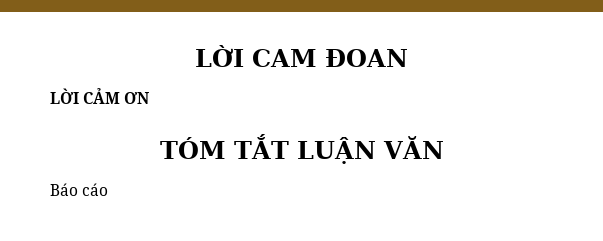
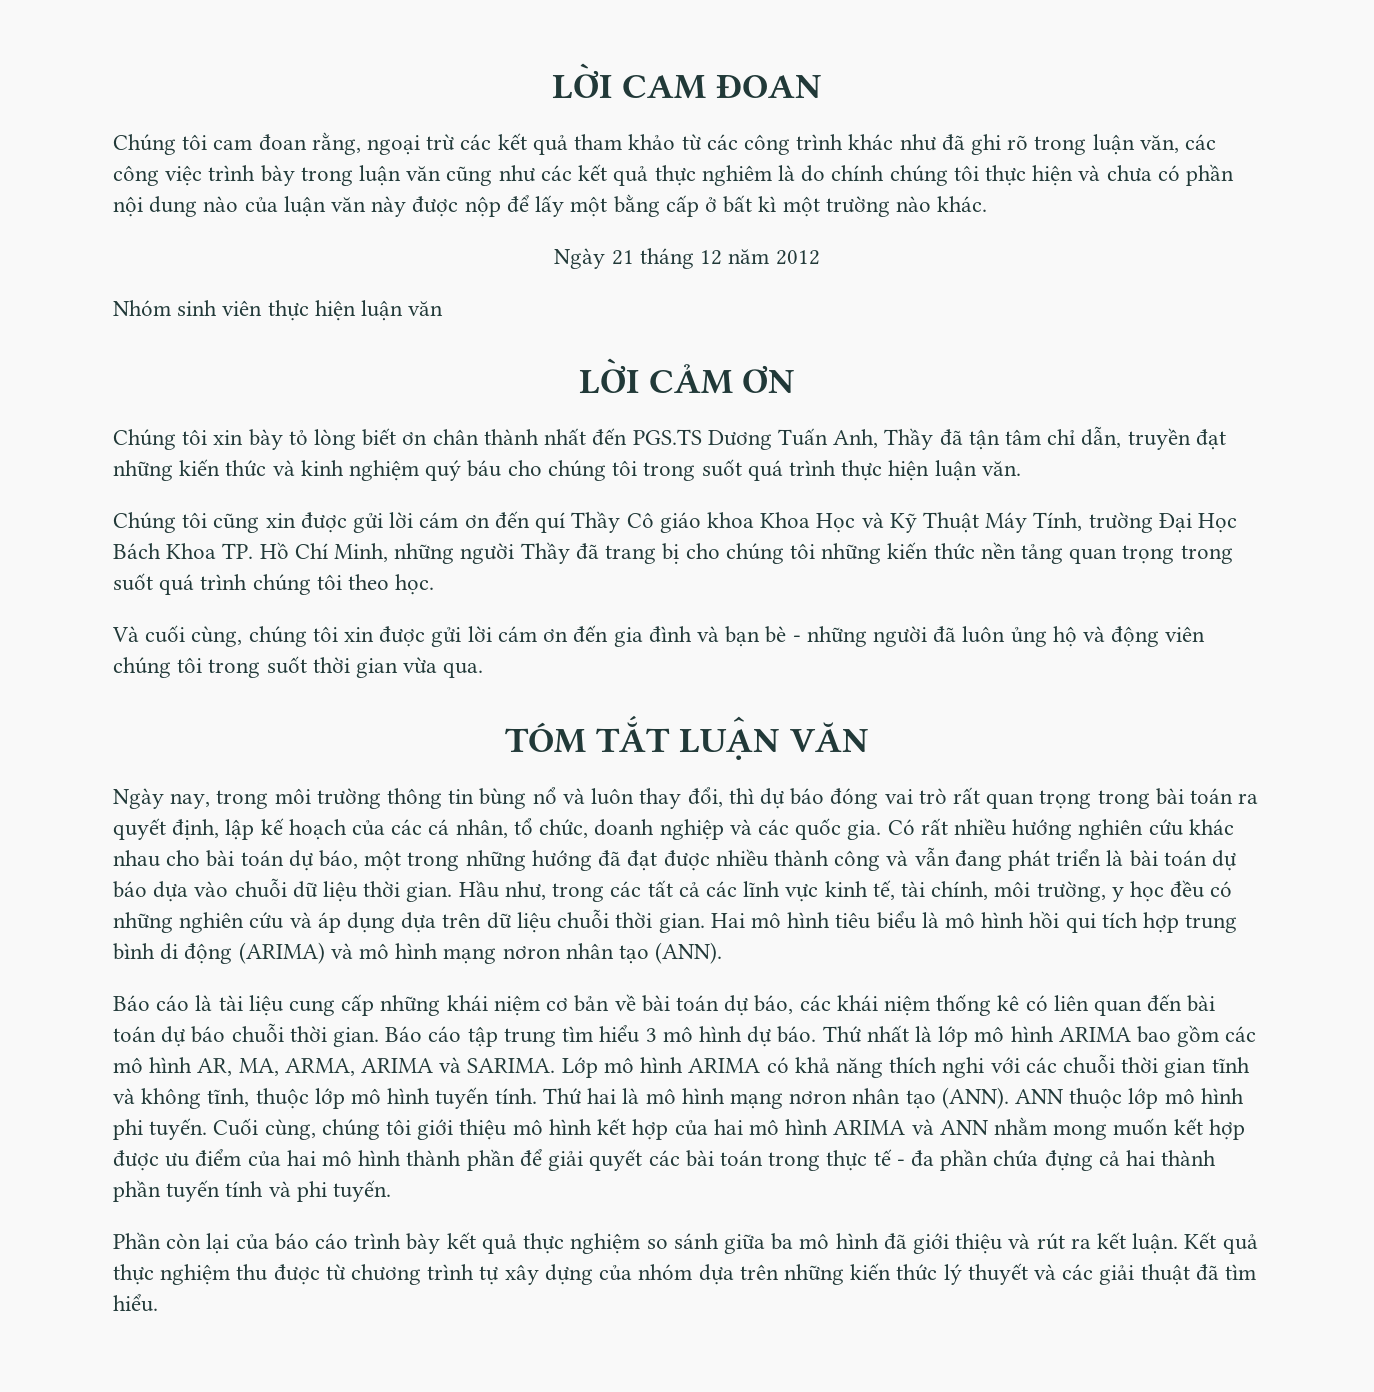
[50,88,150,104] [159,134,444,165] [50,183,109,196] LỜI CẢM ƠN // TÓM TẮT LUẬN VĂN // Báo cáo -> [113,132,1217,155] [113,164,1235,186] [113,194,988,217] [554,248,820,269] [113,300,444,321] [578,358,796,394] [113,426,1226,450] [113,459,1021,481] [113,511,1238,533] [113,542,1233,564] [113,573,435,595] [112,625,1206,647] [113,656,484,678] [505,715,869,760] [113,787,1259,809] [113,818,1234,840] [113,847,1237,871] [113,878,1233,902] [113,909,1238,933] [113,942,723,964] [113,994,1216,1016] [113,1023,1257,1047] [113,1054,1250,1078] [113,1087,1244,1109] [113,1117,1245,1140] [113,1149,1217,1171] [113,1180,392,1202] [113,1232,1258,1254] [113,1263,1257,1285] [113,1294,158,1312] Chúng tôi cam đoan rằng, ngoại trừ các kết quả tham khảo từ các công trình khác như đã ghi rõ trong luận văn, các công việc trình bày trong luận văn cũng như các kết quả thực nghiêm là do chính chúng tôi thực hiện và chưa có phần nội dung nào của luận văn này được nộp để lấy một bằng cấp ở bất kì một trường nào khác. // Ngày 21 tháng 12 năm 2012 // Nhóm sinh viên thực hiện luận văn // LỜI CẢM ƠN // Chúng tôi xin bày tỏ lòng biết ơn chân thành nhất đến PGS.TS Dương Tuấn Anh, Thầy đã tận tâm chỉ dẫn, truyền đạt những kiến thức và kinh nghiệm quý báu cho chúng tôi trong suốt quá trình thực hiện luận văn. // Chúng tôi cũng xin được gửi lời cám ơn đến quí Thầy Cô giáo khoa Khoa Học và Kỹ Thuật Máy Tính, trường Đại Học Bách Khoa TP. Hồ Chí Minh, những người Thầy đã trang bị cho chúng tôi những kiến thức nền tảng quan trọng trong suốt quá trình chúng tôi theo học. // Và cuối cùng, chúng tôi xin được gửi lời cám ơn đến gia đình và bạn bè - những người đã luôn ủng hộ và động viên chúng tôi trong suốt thời gian vừa qua. // TÓM TẮT LUẬN VĂN // Ngày nay, trong môi trường thông tin bùng nổ và luôn thay đổi, thì dự báo đóng vai trò rất quan trọng trong bài toán ra quyết định, lập kế hoạch của các cá nhân, tổ chức, doanh nghiệp và các quốc gia. Có rất nhiều hướng nghiên cứu khác nhau cho bài toán dự báo, một trong những hướng đã đạt được nhiều thành công và vẫn đang phát triển là bài toán dự báo dựa vào chuỗi dữ liệu thời gian. Hầu như, trong các tất cả các lĩnh vực kinh tế, tài chính, môi trường, y học đều có những nghiên cứu và áp dụng dựa trên dữ liệu chuỗi thời gian. Hai mô hình tiêu biểu là mô hình hồi qui tích hợp trung bình di động (ARIMA) và mô hình mạng nơron nhân tạo (ANN). // Báo cáo là tài liệu cung cấp những khái niệm cơ bản về bài toán dự báo, các khái niệm thống kê có liên quan đến bài toán dự báo chuỗi thời gian. Báo cáo tập trung tìm hiểu 3 mô hình dự báo. Thứ nhất là lớp mô hình ARIMA bao gồm các mô hình AR, MA, ARMA, ARIMA và SARIMA. Lớp mô hình ARIMA có khả năng thích nghi với các chuỗi thời gian tĩnh và không tĩnh, thuộc lớp mô hình tuyến tính. Thứ hai là mô hình mạng nơron nhân tạo (ANN). ANN thuộc lớp mô hình phi tuyến. Cuối cùng, chúng tôi giới thiệu mô hình kết hợp của hai mô hình ARIMA và ANN nhằm mong muốn kết hợp được ưu điểm của hai mô hình thành phần để giải quyết các bài toán trong thực tế - đa phần chứa đựng cả hai thành phần tuyến tính và phi tuyến. // Phần còn lại của báo cáo trình bày kết quả thực nghiệm so sánh giữa ba mô hình đã giới thiệu và rút ra kết luận. Kết quả thực nghiệm thu được từ chương trình tự xây dựng của nhóm dựa trên những kiến thức lý thuyết và các giải thuật đã tìm hiểu.

